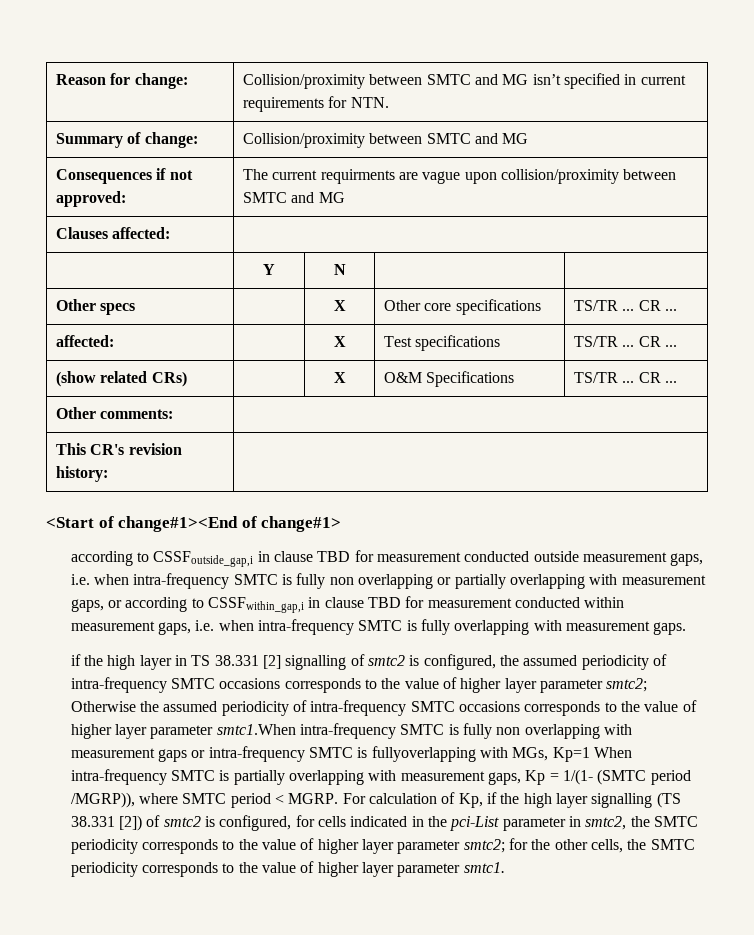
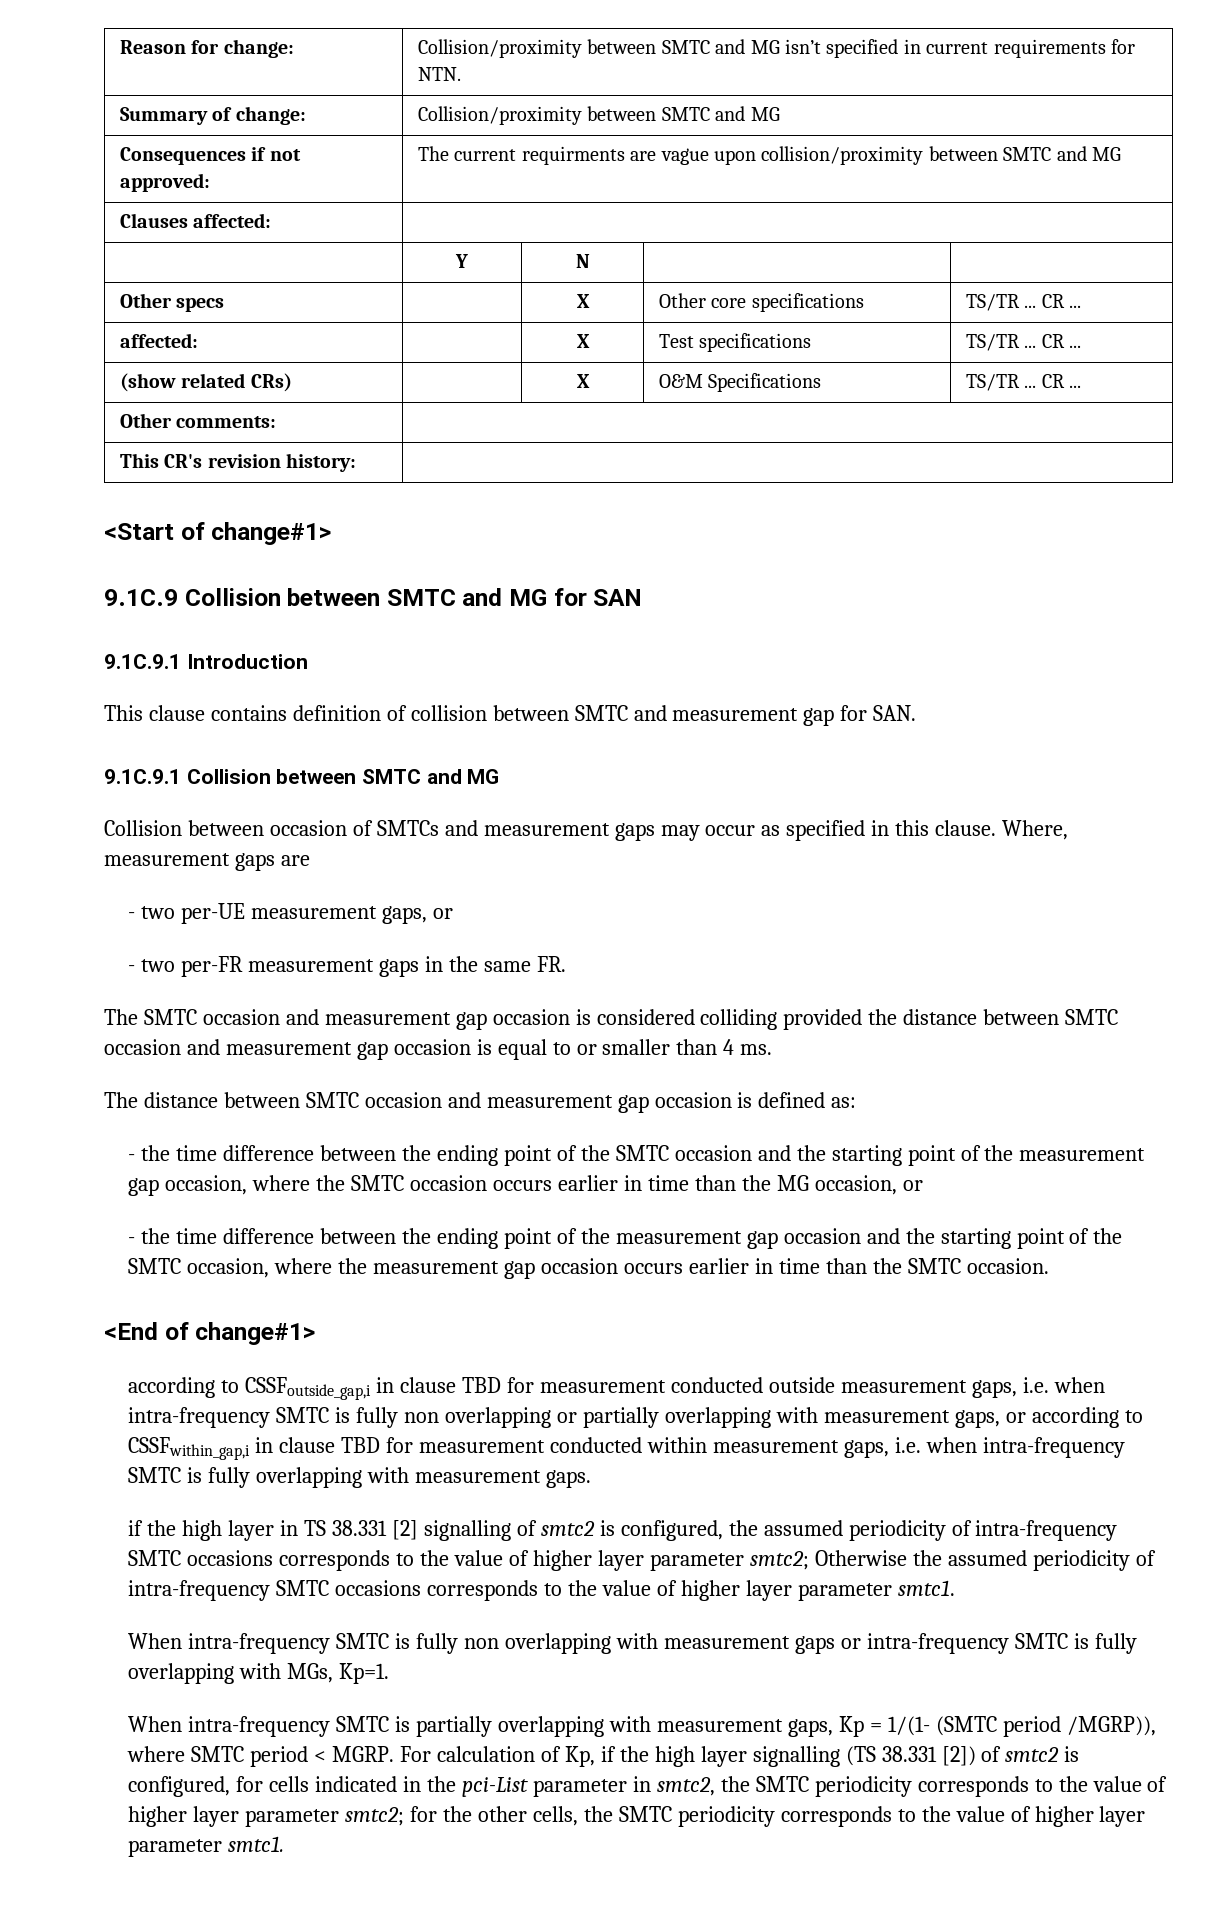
[118,516,239,532] change#1><End -> [211,522,332,545] [104,588,643,606] [104,654,308,669] [104,705,917,726] [104,769,500,784] [104,820,1069,841] [104,853,310,871] [128,903,454,924] [128,956,566,977] [104,1009,1119,1030] [104,1039,773,1060] [104,1092,857,1113] [128,1145,1146,1166] [128,1175,923,1196] [128,1228,1123,1249] [128,1258,1049,1279] [104,1322,158,1340] change#1> // 9.1C.9 Collision between SMTC and MG for SAN // 9.1C.9.1 Introduction // This clause contains definition of collision between SMTC and measurement gap for SAN. // 9.1C.9.1 Collision between SMTC and MG // Collision between occasion of SMTCs and measurement gaps may occur as specified in this clause. Where, measurement gaps are // - two per-UE measurement gaps, or // - two per-FR measurement gaps in the same FR. // The SMTC occasion and measurement gap occasion is considered colliding provided the distance between SMTC occasion and measurement gap occasion is equal to or smaller than 4 ms. // The distance between SMTC occasion and measurement gap occasion is defined as: // - the time difference between the ending point of the SMTC occasion and the starting point of the measurement gap occasion, where the SMTC occasion occurs earlier in time than the MG occasion, or // - the time difference between the ending point of the measurement gap occasion and the starting point of the SMTC occasion, where the measurement gap occasion occurs earlier in time than the SMTC occasion. // <End
[216,724,296,735] smtc1.When -> [897,1580,955,1596] [128,1633,183,1649] smtc1. // When
[371,746,476,762] fullyoverlapping -> [1094,1633,1137,1654] [128,1663,235,1684] fully overlapping
[552,747,590,762] Kp=1 -> [339,1663,390,1684] Kp=1. //

